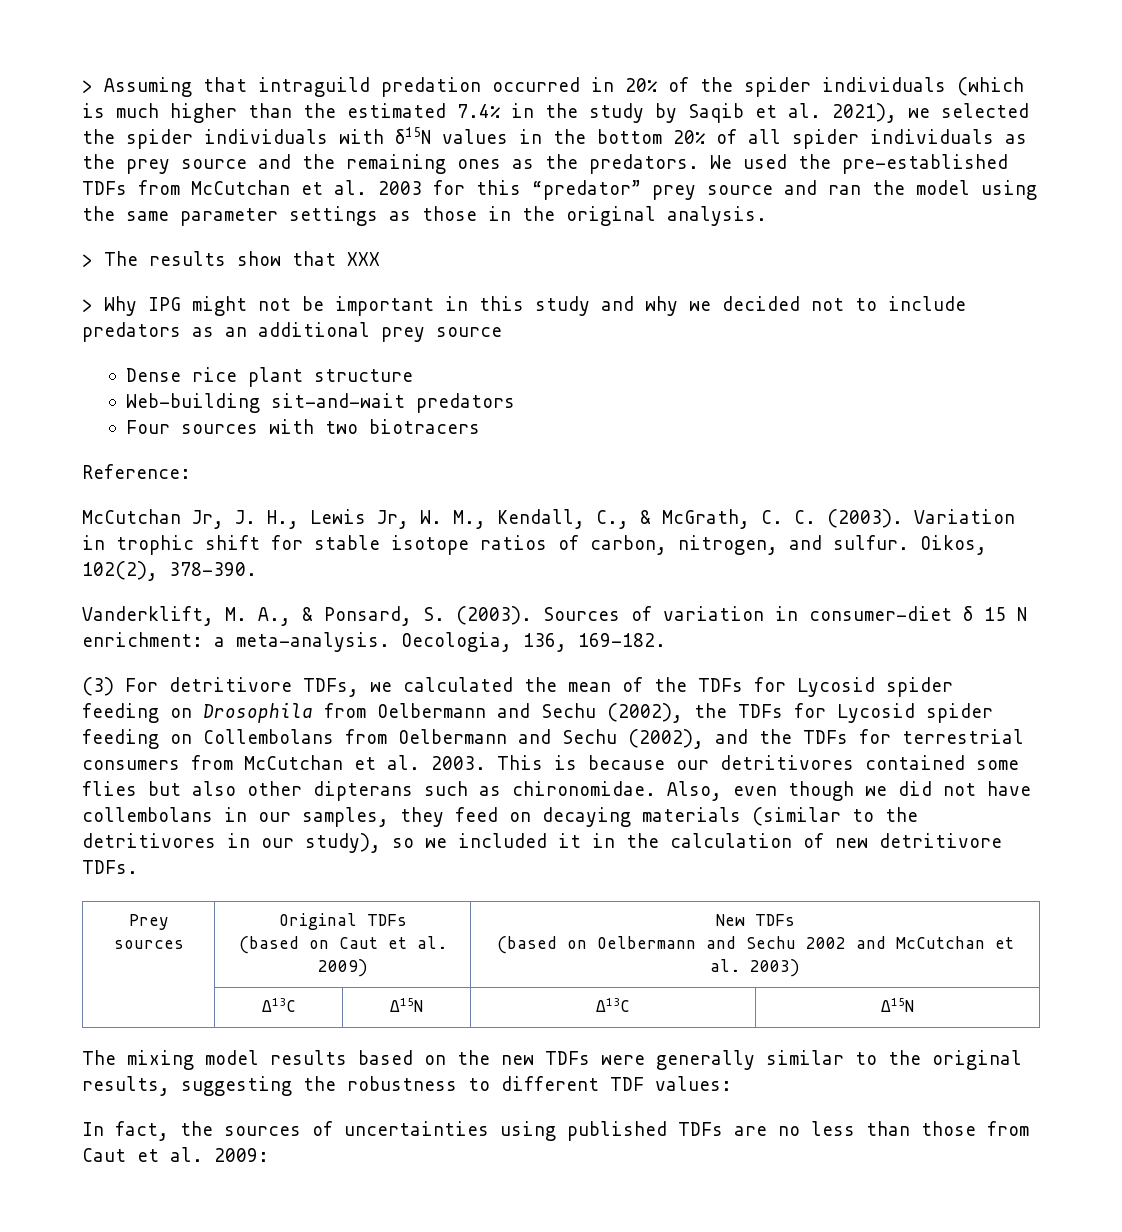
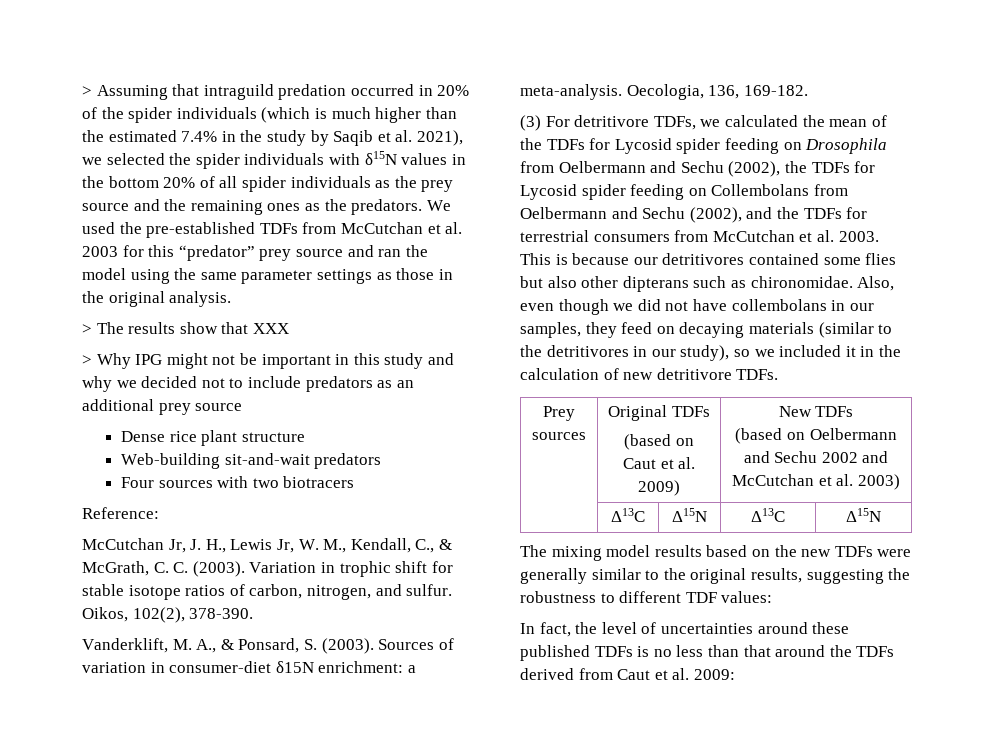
[963,605,1027,621] δ 15 N -> [275,661,314,673] δ15N
[224,1126,301,1136] sources -> [601,622,637,634] level
[500,1121,556,1141] using -> [757,622,850,634] around these
[734,1126,767,1136] are -> [637,646,650,657] is
[921,1121,976,1136] those -> [743,645,895,657] [520,668,574,680] that around the TDFs derived

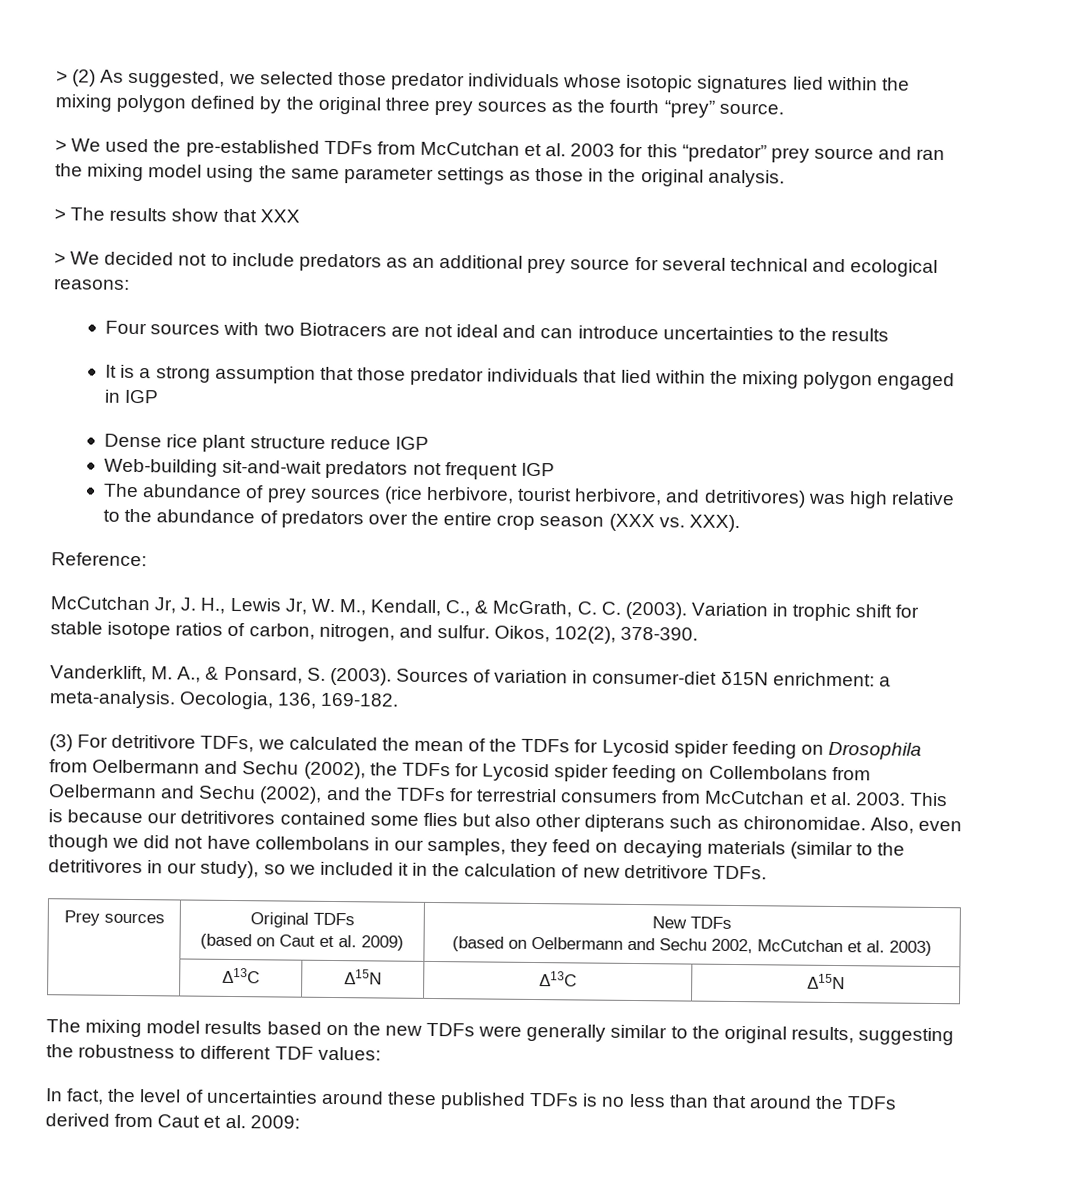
[82,84,470,100] [82,107,457,123] [82,130,463,146] [82,151,466,169] [82,176,454,192] [82,199,423,215] > Assuming that intraguild predation occurred in 20% of the spider individuals (which is much higher than the estimated 7.4% in the study by Saqib et al. 2021), we selected the spider individuals with δ15N values in the bottom 20% of all spider individuals as the prey source and the remaining ones as the predators. -> [56,69,910,94] [55,94,784,118] [55,139,67,152] > (2) As suggested, we selected those predator individuals whose isotopic signatures lied within the mixing polygon defined by the original three prey sources as the fourth “prey” source. // >
(428, 251) none -> [87,163,145,182] mixing
[96,353,454,369] [82,376,137,392] Why IPG might not be important in this study and why we -> [70,251,101,265] We
(243, 407) none -> [634,256,939,277] [54,278,130,290] [105,320,890,342] [105,364,956,391] [104,389,160,404] for several technical and ecological reasons: // Four sources with two Biotracers are not ideal and can introduce uncertainties to the results // It is a strong assumption that those predator individuals that lied within the mixing polygon engaged in IGP
(305, 437) none -> [329,435,429,450] reduce IGP
[120,476,355,488] // Four sources with two biotracers -> [412,462,555,480] [103,483,955,509] [103,508,740,533] not frequent IGP // The abundance of prey sources (rice herbivore, tourist herbivore, and detritivores) was high relative to the abundance of predators over the entire crop season (XXX vs. XXX).
[821,451,889,463] 2002 and -> [711,938,753,954] 2002,

